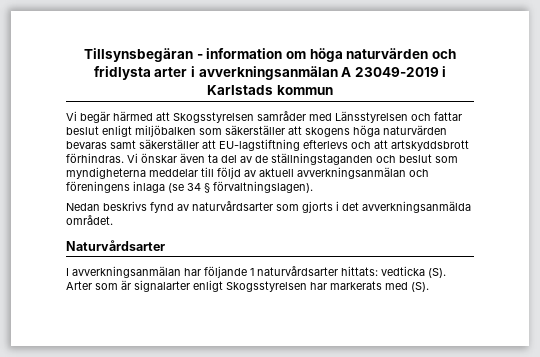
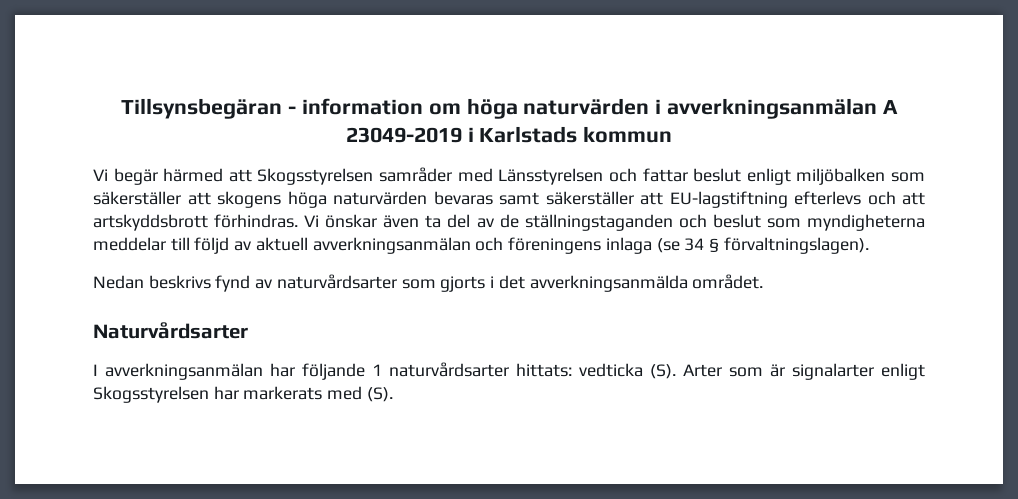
[431,49,456,59] [93,66,188,80] och fridlysta arter -> (650, 106) none

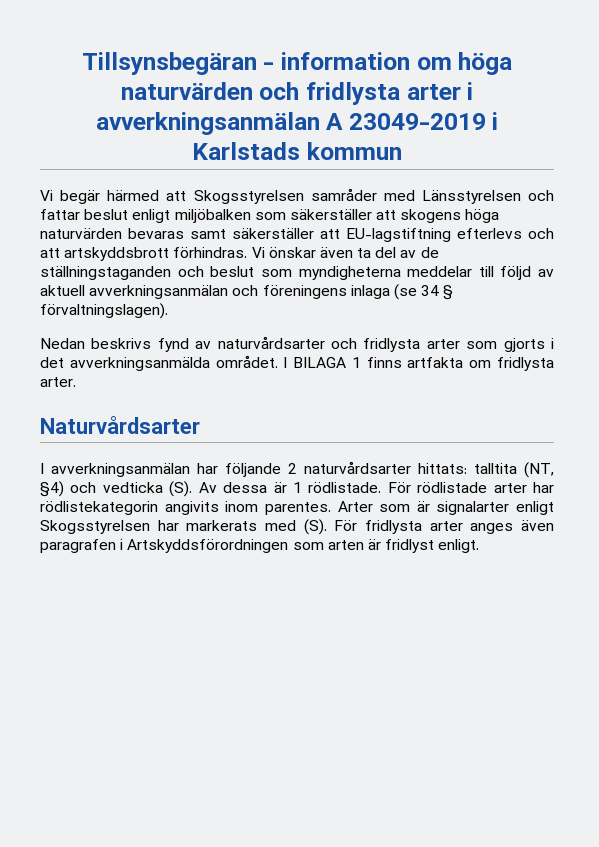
(650, 106) none -> [259,82,461,105] och fridlysta arter
(397, 281) none -> [331,338,460,352] och fridlysta arter
(764, 281) none -> [283,357,554,371] [40,377,76,387] I BILAGA 1 finns artfakta om fridlysta arter.
[372,364,382,376] 1 -> [288,463,297,474] 2
[579,363,676,379] vedticka (S). -> [474,462,554,478] [40,481,554,497] [40,501,331,515] talltita (NT, §4) och vedticka (S). Av dessa är 1 rödlistade. För rödlistade arter har rödlistekategorin angivits inom parentes.
(393, 394) none -> [334,520,554,534] [40,539,480,553] För fridlysta arter anges även paragrafen i Artskyddsförordningen som arten är fridlyst enligt.

